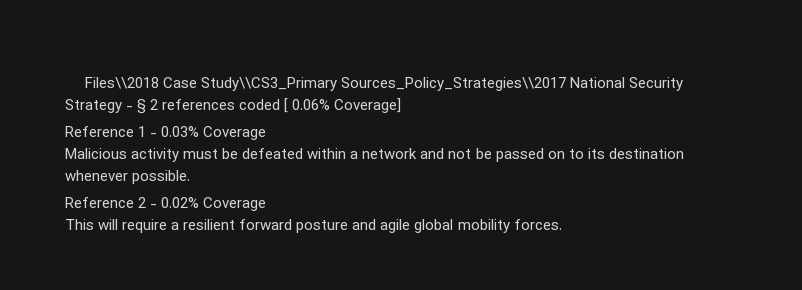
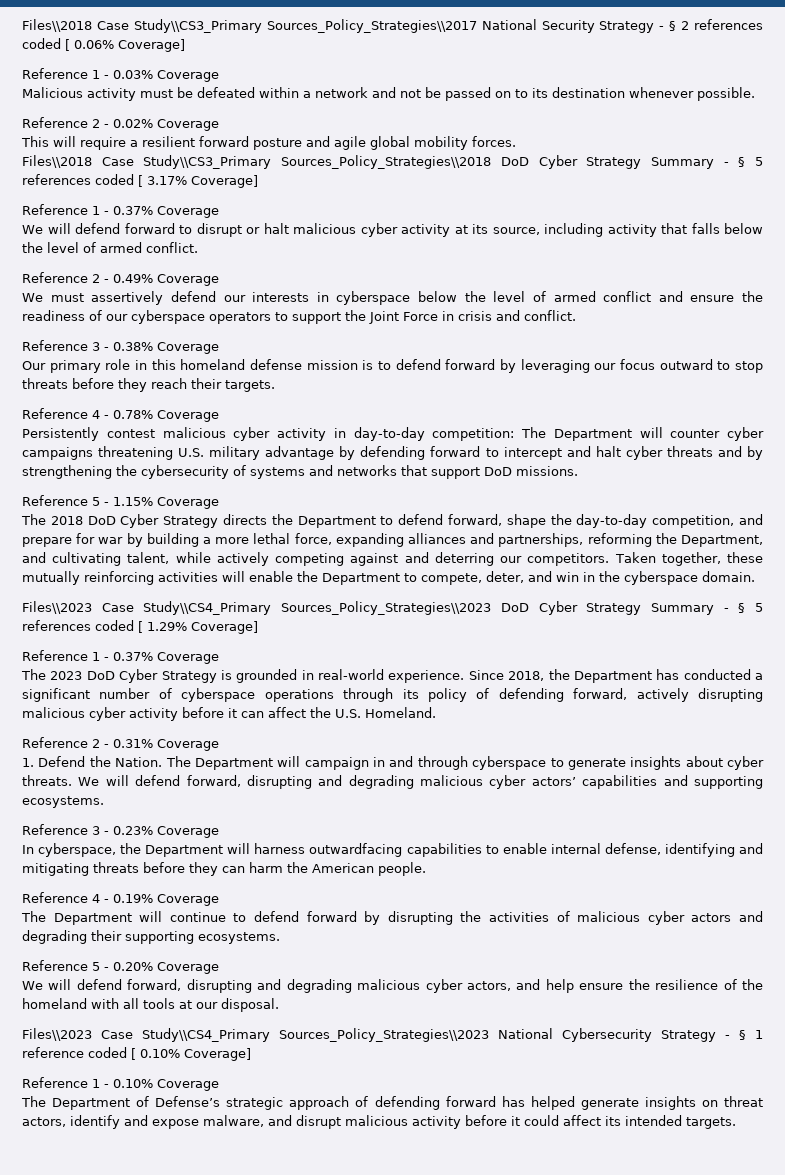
(562, 224) none -> [22,155,764,169] [22,174,258,188] [22,204,219,218] [22,223,763,237] [22,242,198,253] [22,272,219,286] [22,291,763,305] [22,310,576,324] [22,340,219,354] [22,359,763,373] [22,378,275,392] [22,408,219,422] [22,427,764,441] [22,446,764,460] [22,465,578,479] [22,495,219,509] [21,514,763,528] [22,533,763,547] [22,552,763,566] [22,571,755,585] [22,601,764,615] [22,620,258,634] [22,650,219,664] [21,669,763,683] [22,688,763,702] [22,707,436,721] [22,737,219,751] [22,756,764,770] [22,775,763,789] [22,796,104,808] [22,824,219,838] [22,843,764,857] [22,862,426,876] [22,892,219,906] [21,911,764,925] [22,930,280,944] [22,960,219,974] [22,979,763,993] [22,998,279,1012] [22,1028,763,1042] [22,1047,251,1061] [22,1077,219,1091] [21,1096,763,1110] [22,1115,736,1129] // Files\\2018 Case Study\\CS3_Primary Sources_Policy_Strategies\\2018 DoD Cyber Strategy Summary - § 5 references coded [ 3.17% Coverage] // Reference 1 - 0.37% Coverage // We will defend forward to disrupt or halt malicious cyber activity at its source, including activity that falls below the level of armed conflict. // Reference 2 - 0.49% Coverage // We must assertively defend our interests in cyberspace below the level of armed conflict and ensure the readiness of our cyberspace operators to support the Joint Force in crisis and conflict. // Reference 3 - 0.38% Coverage // Our primary role in this homeland defense mission is to defend forward by leveraging our focus outward to stop threats before they reach their targets. // Reference 4 - 0.78% Coverage // Persistently contest malicious cyber activity in day-to-day competition: The Department will counter cyber campaigns threatening U.S. military advantage by defending forward to intercept and halt cyber threats and by strengthening the cybersecurity of systems and networks that support DoD missions. // Reference 5 - 1.15% Coverage // The 2018 DoD Cyber Strategy directs the Department to defend forward, shape the day-to-day competition, and prepare for war by building a more lethal force, expanding alliances and partnerships, reforming the Department, and cultivating talent, while actively competing against and deterring our competitors. Taken together, these mutually reinforcing activities will enable the Department to compete, deter, and win in the cyberspace domain. // Files\\2023 Case Study\\CS4_Primary Sources_Policy_Strategies\\2023 DoD Cyber Strategy Summary - § 5 references coded [ 1.29% Coverage] // Reference 1 - 0.37% Coverage // The 2023 DoD Cyber Strategy is grounded in real-world experience. Since 2018, the Department has conducted a significant number of cyberspace operations through its policy of defending forward, actively disrupting malicious cyber activity before it can affect the U.S. Homeland. // Reference 2 - 0.31% Coverage // 1. Defend the Nation. The Department will campaign in and through cyberspace to generate insights about cyber threats. We will defend forward, disrupting and degrading malicious cyber actors’ capabilities and supporting ecosystems. // Reference 3 - 0.23% Coverage // In cyberspace, the Department will harness outwardfacing capabilities to enable internal defense, identifying and mitigating threats before they can harm the American people. // Reference 4 - 0.19% Coverage // The Department will continue to defend forward by disrupting the activities of malicious cyber actors and degrading their supporting ecosystems. // Reference 5 - 0.20% Coverage // We will defend forward, disrupting and degrading malicious cyber actors, and help ensure the resilience of the homeland with all tools at our disposal. // Files\\2023 Case Study\\CS4_Primary Sources_Policy_Strategies\\2023 National Cybersecurity Strategy - § 1 reference coded [ 0.10% Coverage] // Reference 1 - 0.10% Coverage // The Department of Defense’s strategic approach of defending forward has helped generate insights on threat actors, identify and expose malware, and disrupt malicious activity before it could affect its intended targets.

